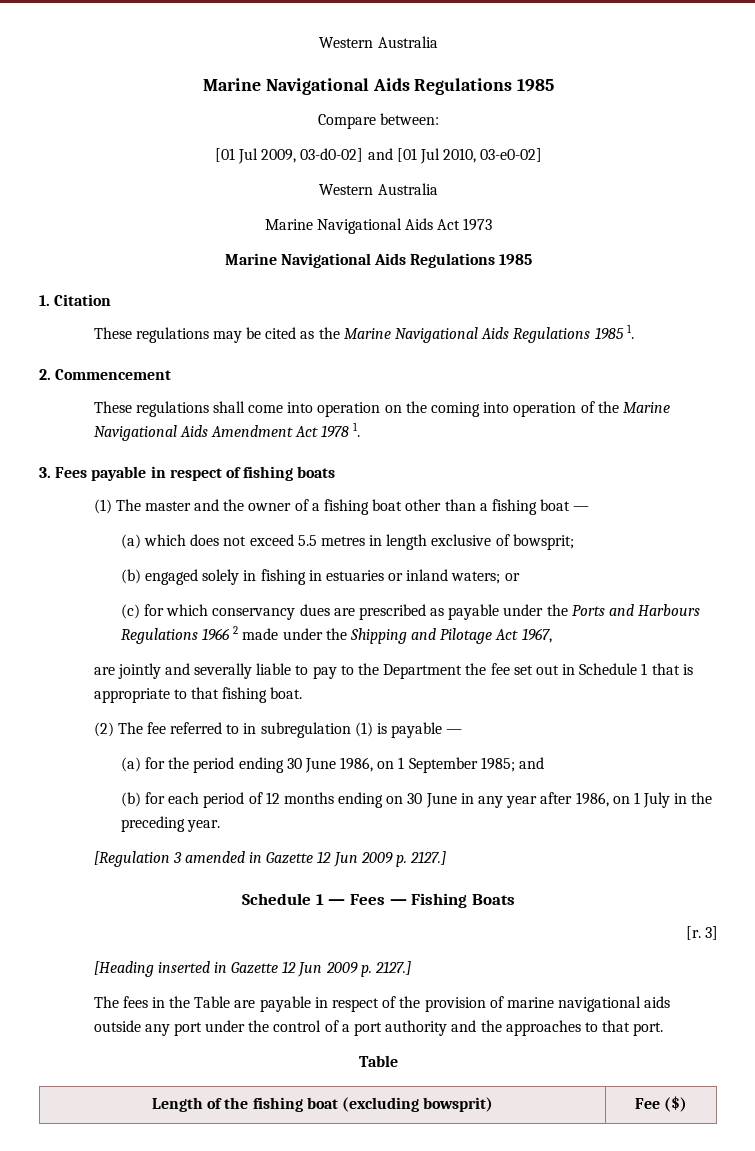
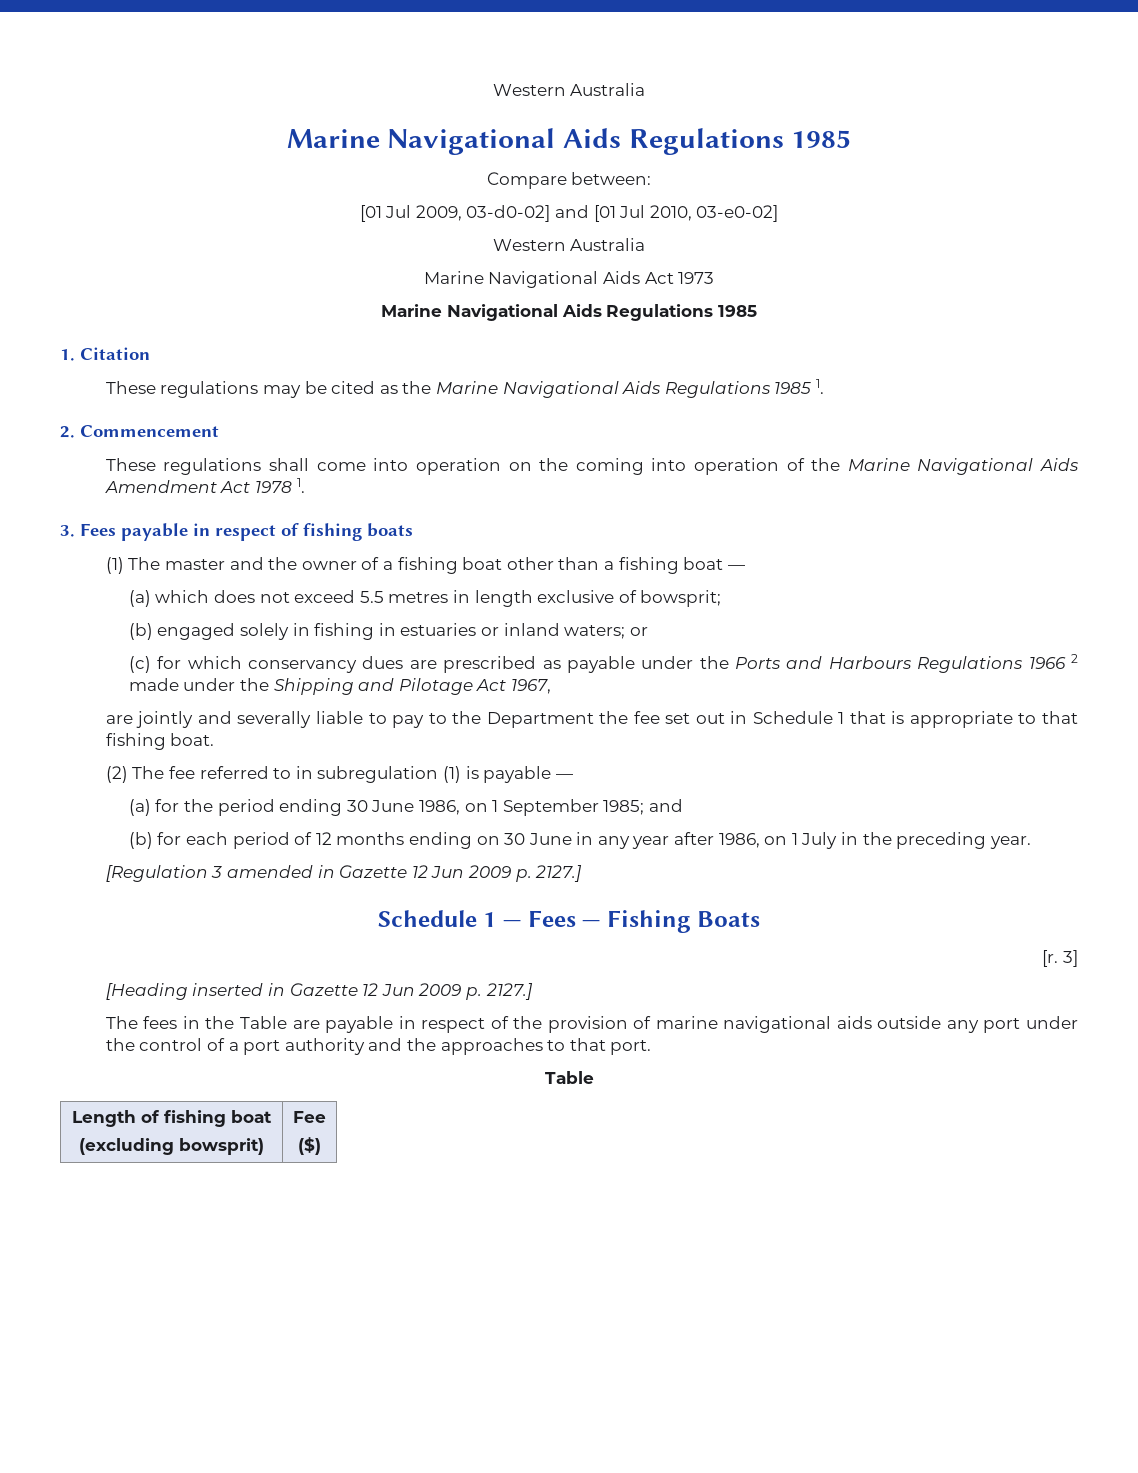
[224,1097,338,1112] the fishing boat -> [164,1110,272,1127] fishing boat //
(660, 1103) none -> (326, 1117) //

